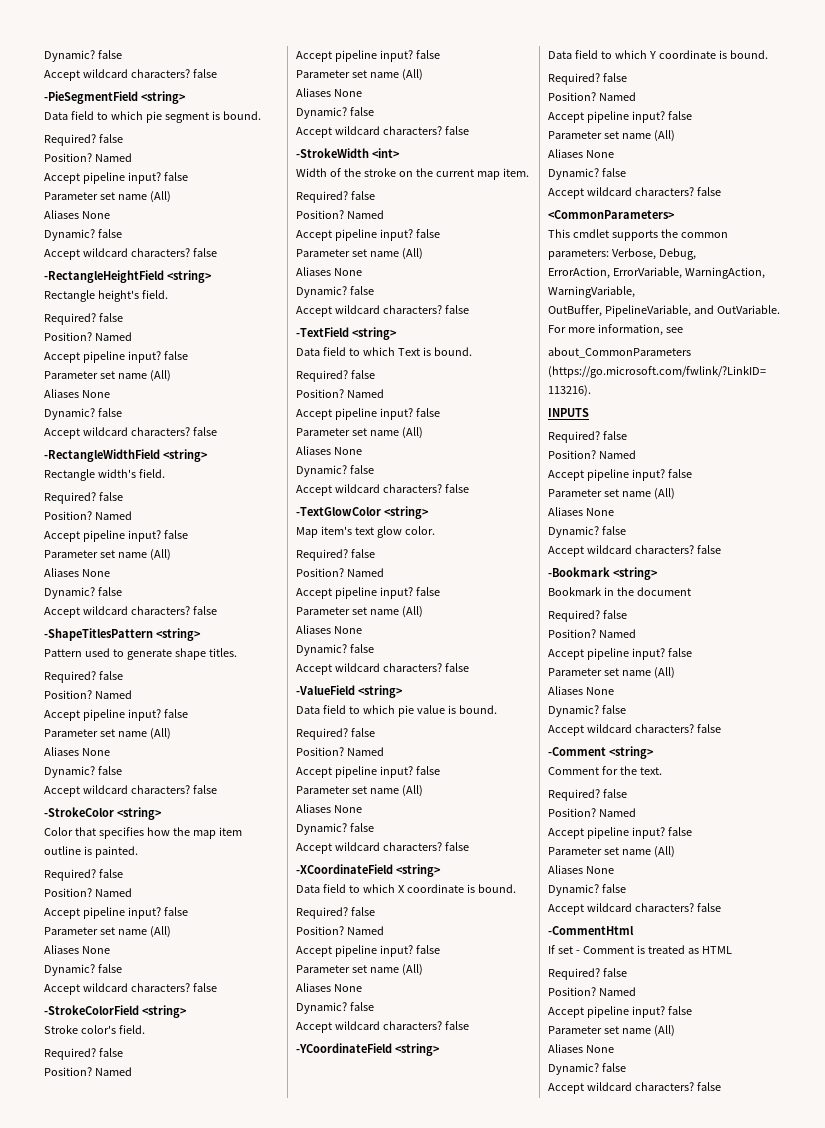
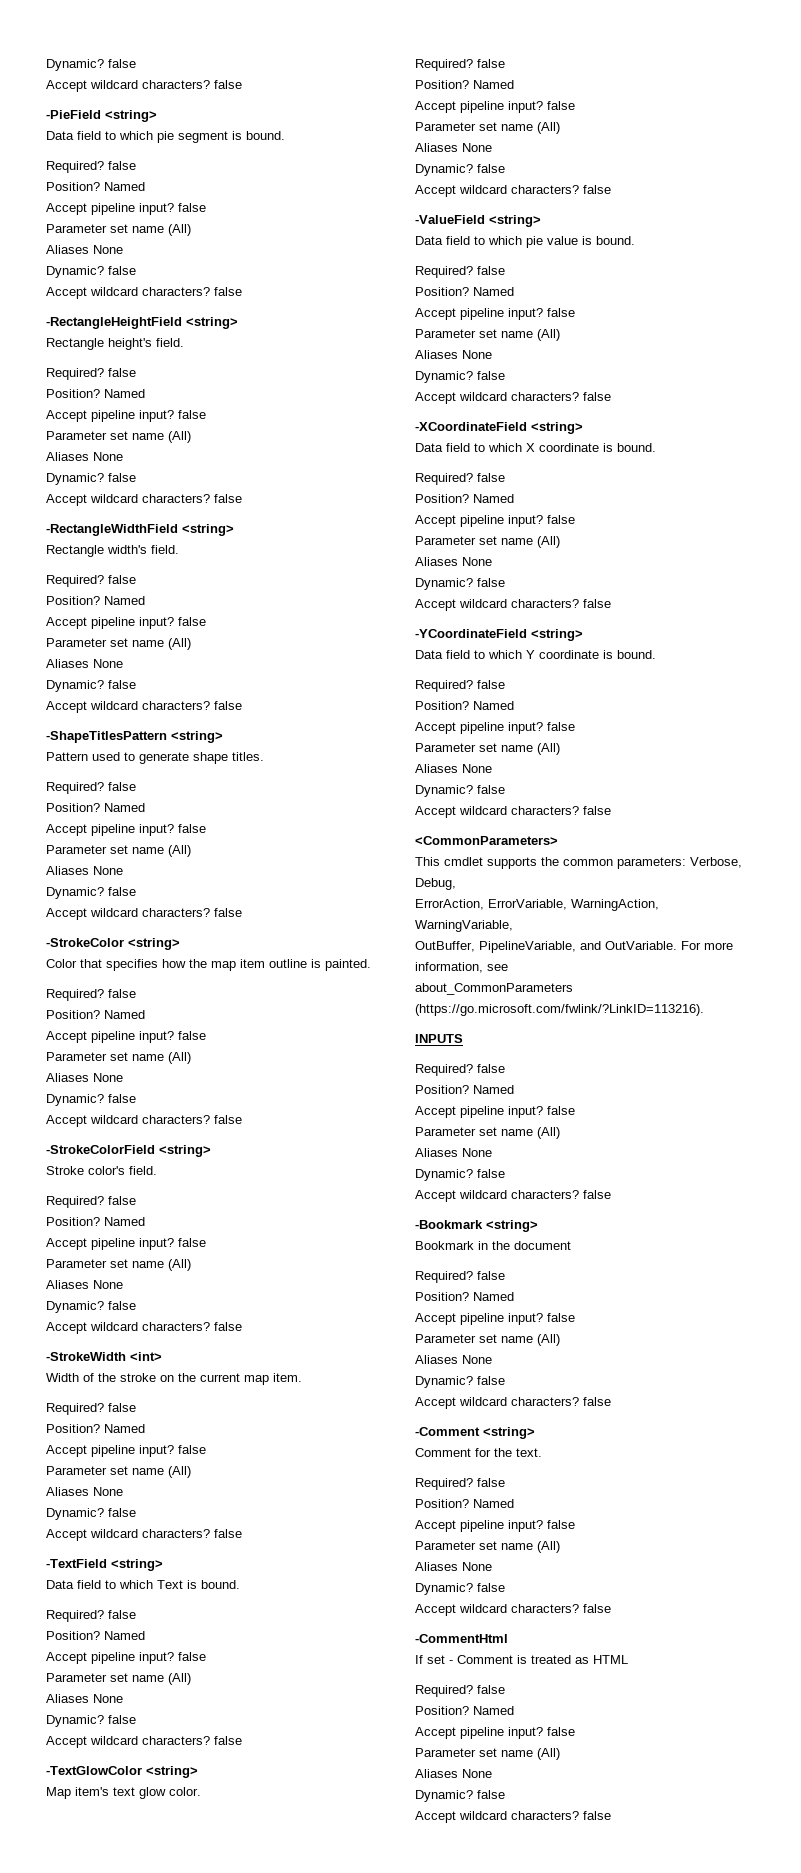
[44,50,122,62] [44,69,217,81] [44,91,138,104] Dynamic? false // Accept wildcard characters? false // -PieSegmentField -> [46,59,136,71] [46,80,242,92] [46,110,101,119] Dynamic? false // Accept wildcard characters? false // -PieField

